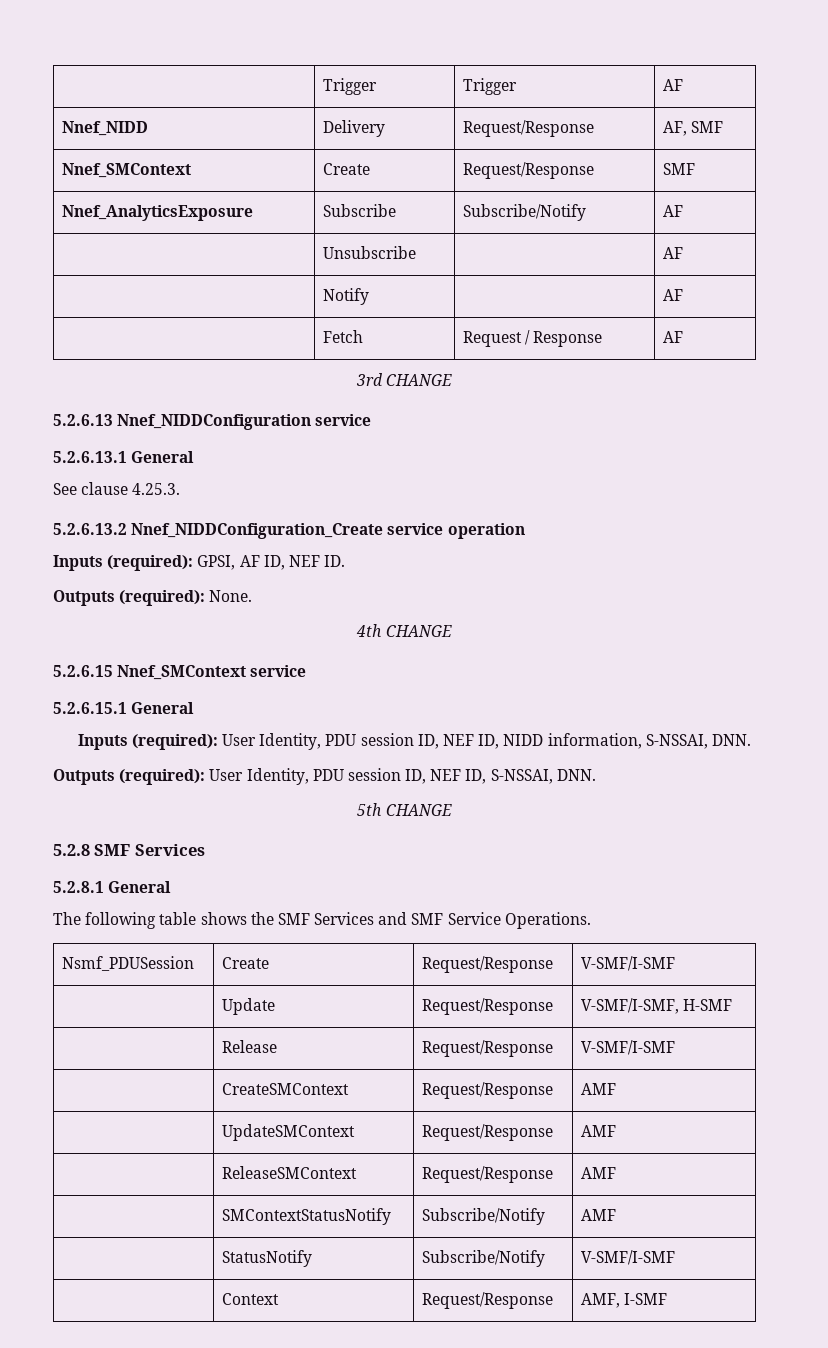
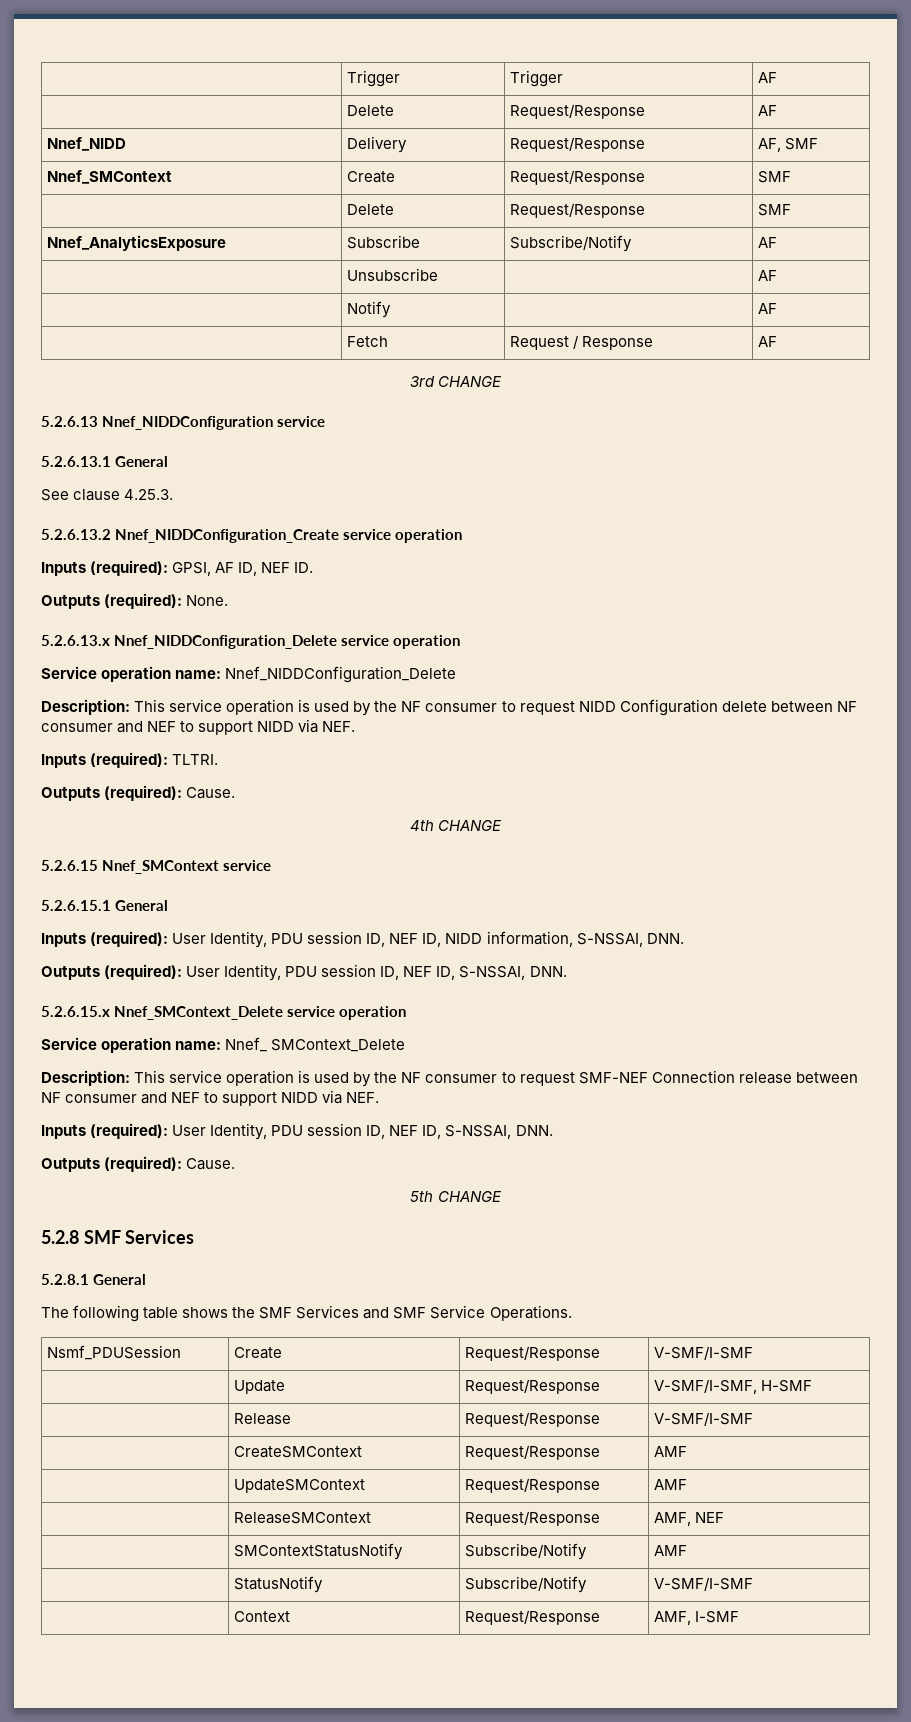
(684, 85) none -> [347,105,395,116] [510,104,646,119] [758,105,778,116] // | Delete | Request/Response | AF
(696, 169) none -> [347,204,395,215] [510,203,646,218] [758,204,792,216] // | Delete | Request/Response | SMF
(253, 596) none -> [41,635,461,649] [41,666,457,683] [41,699,857,716] [41,719,356,735] [41,752,219,768] [41,785,236,801] // 5.2.6.13.x Nnef_NIDDConfiguration_Delete service operation // Service operation name: Nnef_NIDDConfiguration_Delete // Description: This service operation is used by the NF consumer to request NIDD Configuration delete between NF consumer and NEF to support NIDD via NEF. // Inputs (required): TLTRI. // Outputs (required): Cause.
(596, 775) none -> [41,1006,407,1020] [41,1037,406,1053] [41,1070,858,1087] [41,1090,380,1106] [41,1123,553,1140] [41,1156,236,1172] // 5.2.6.15.x Nnef_SMContext_Delete service operation // Service operation name: Nnef_ SMContext_Delete // Description: This service operation is used by the NF consumer to request SMF-NEF Connection release between NF consumer and NEF to support NIDD via NEF. // Inputs (required): User Identity, PDU session ID, NEF ID, S-NSSAI, DNN. // Outputs (required): Cause.
[581,1167,617,1179] AMF -> [654,1512,725,1526] AMF, NEF

